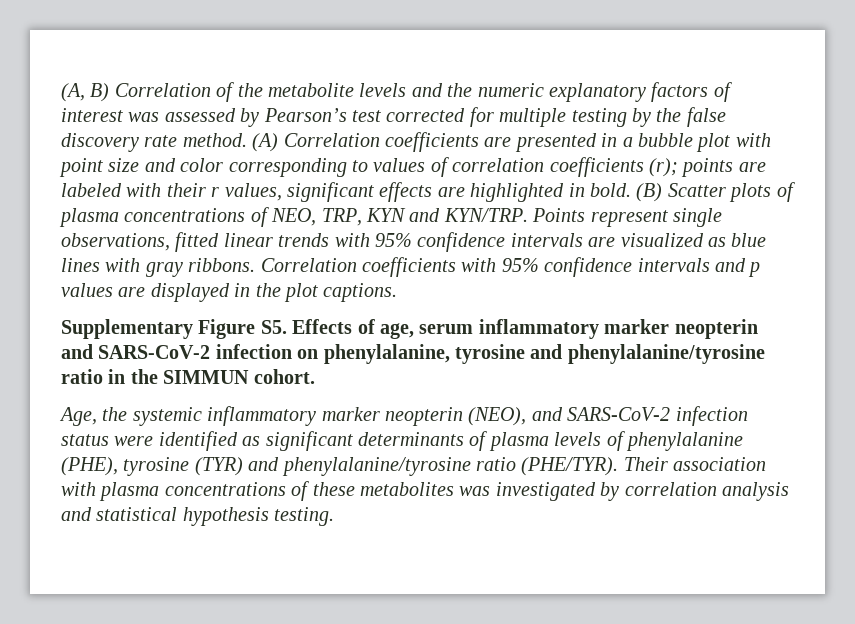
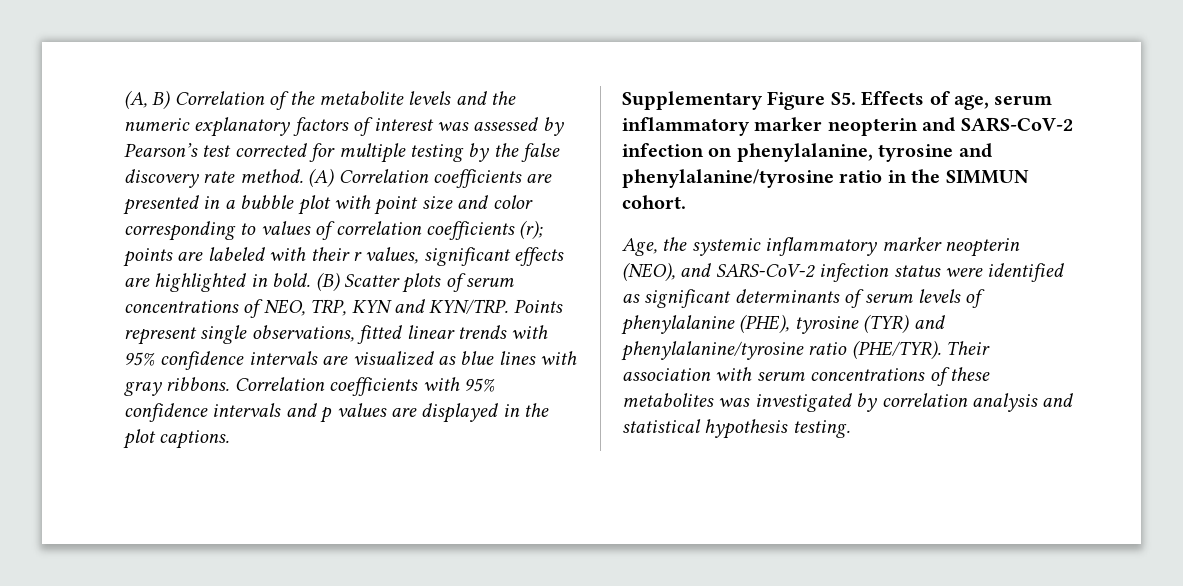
[59,208,119,227] plasma -> [466,278,515,287] serum
[488,432,549,451] plasma -> [864,294,913,303] serum
[99,482,160,501] plasma -> [756,372,805,381] serum

